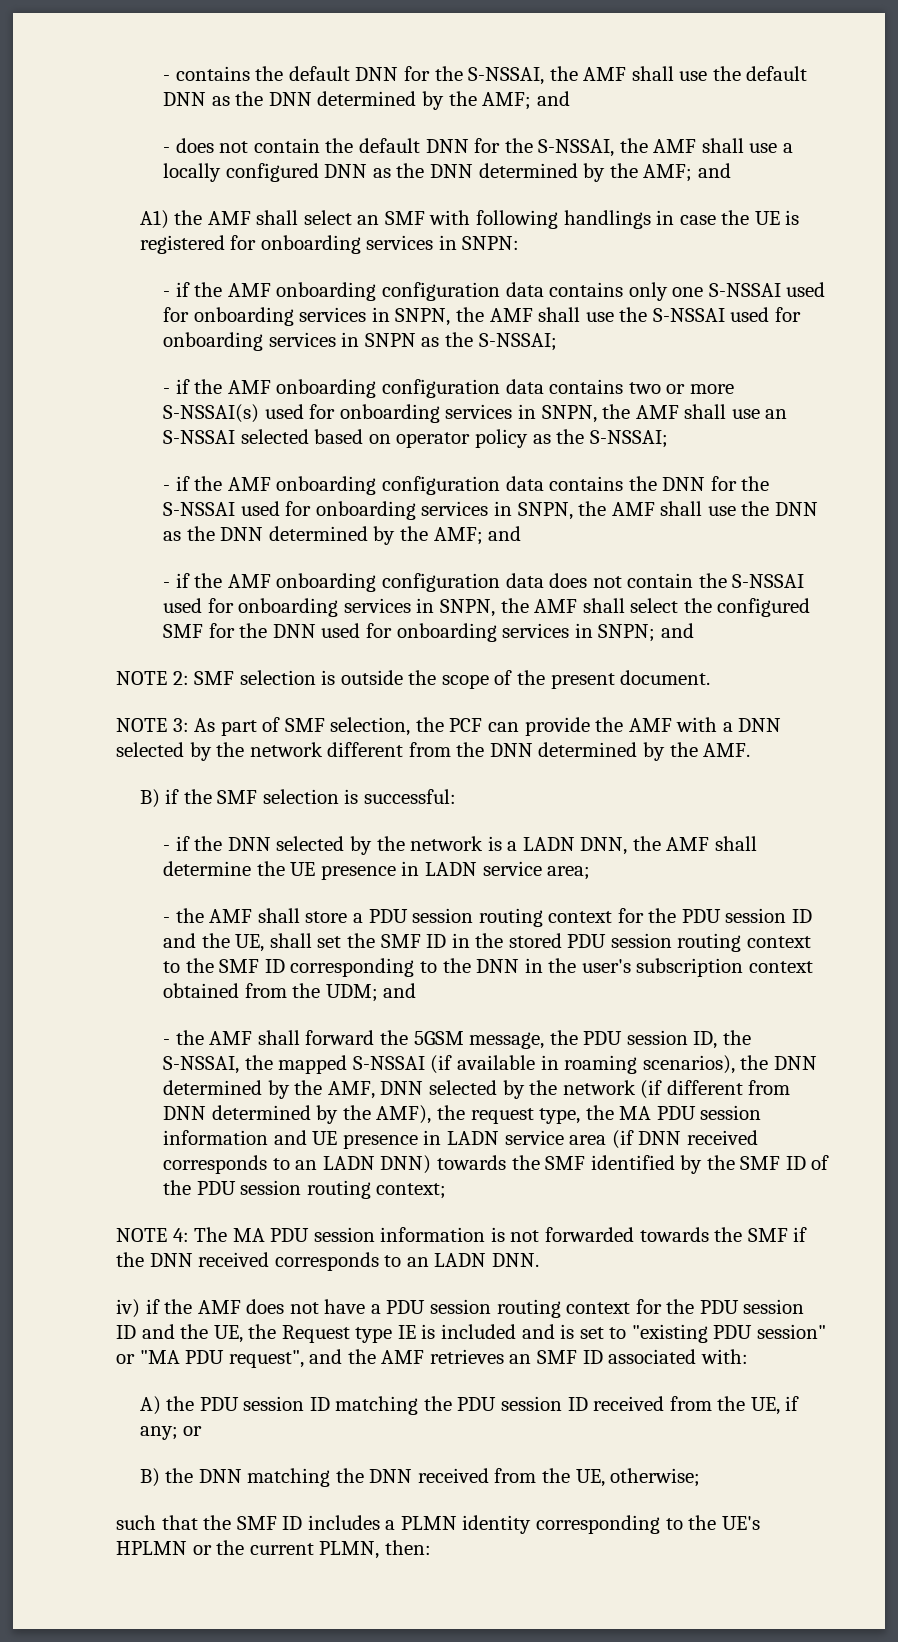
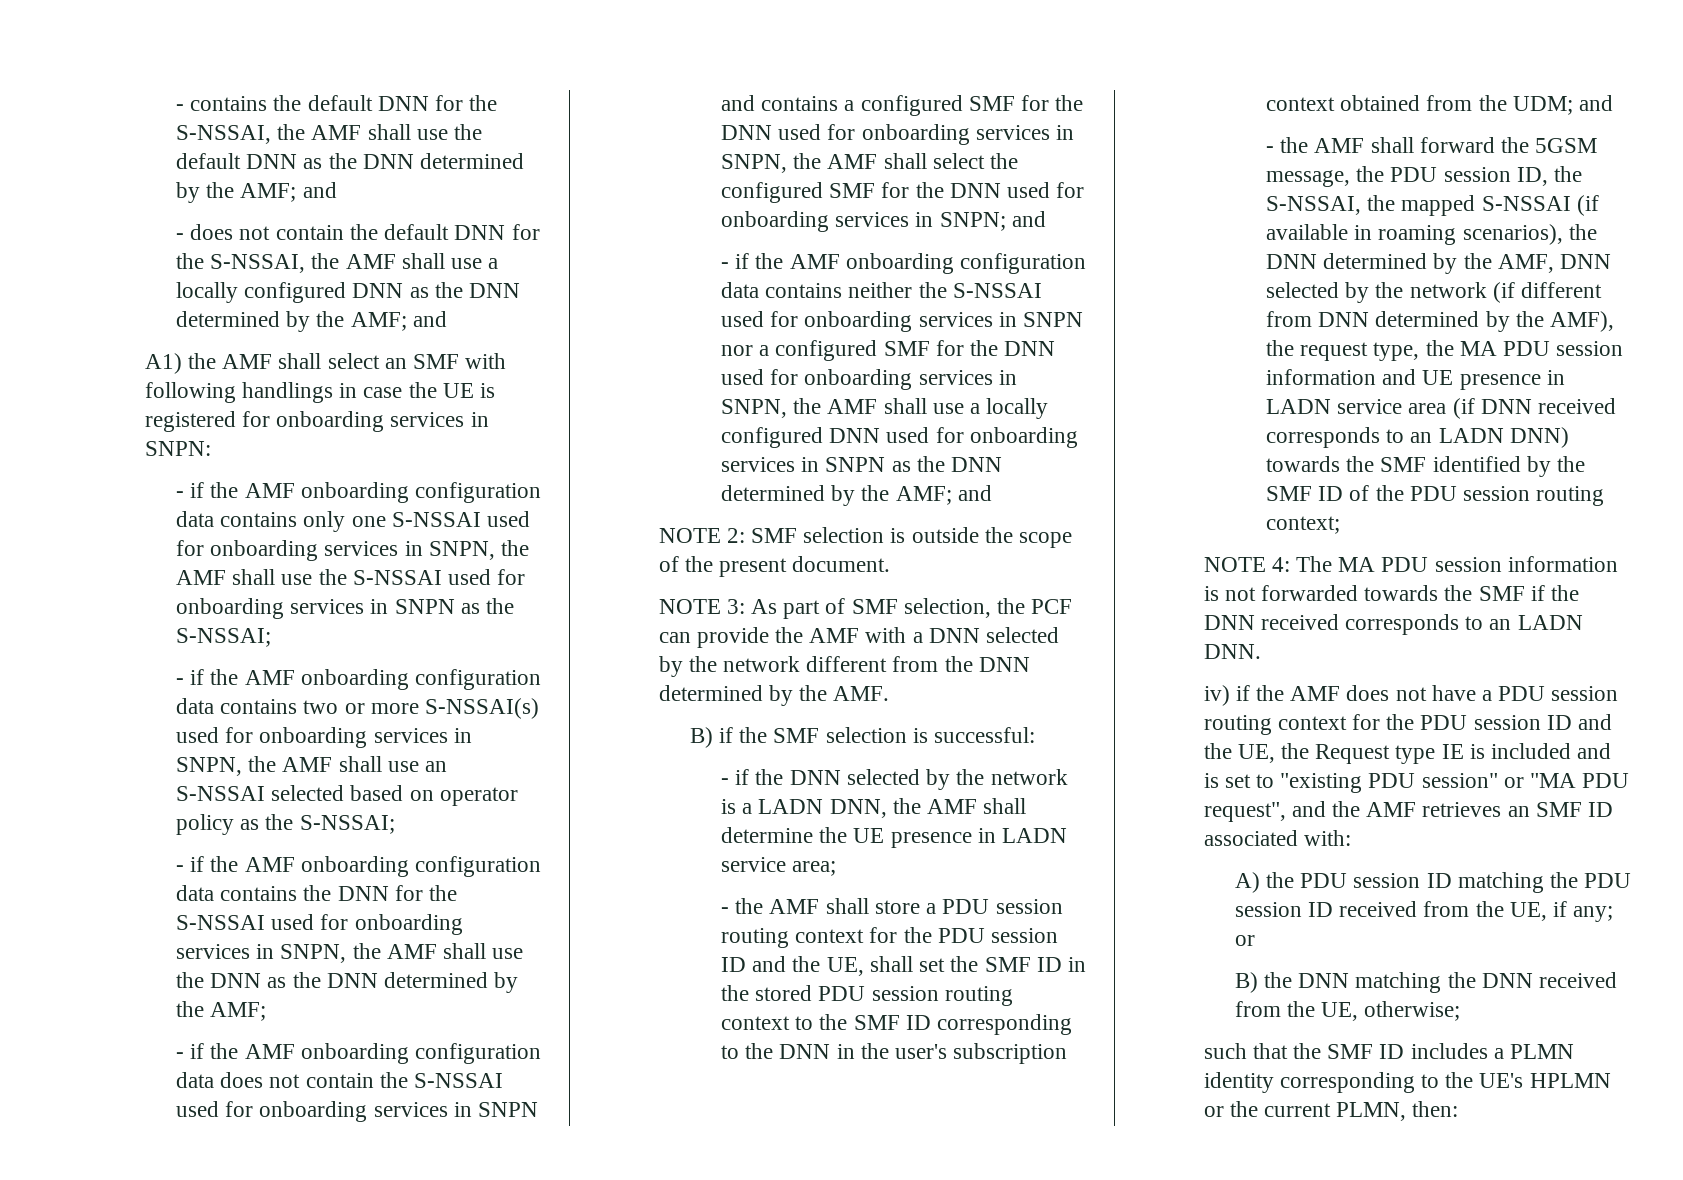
[488,526,522,541] and -> (267, 1011) none
(435, 605) none -> [478,1102,539,1117] [721,95,1084,116] [721,124,1075,145] SNPN and contains a configured SMF for the DNN used for onboarding services in
(694, 630) none -> [721,253,1087,274] [721,282,1042,298] [721,311,1084,332] [721,340,1056,361] [721,369,1017,390] [721,398,1049,419] [721,427,1078,448] [721,456,1003,472] [721,485,992,506] // - if the AMF onboarding configuration data contains neither the S-NSSAI used for onboarding services in SNPN nor a configured SMF for the DNN used for onboarding services in SNPN, the AMF shall use a locally configured DNN used for onboarding services in SNPN as the DNN determined by the AMF; and

